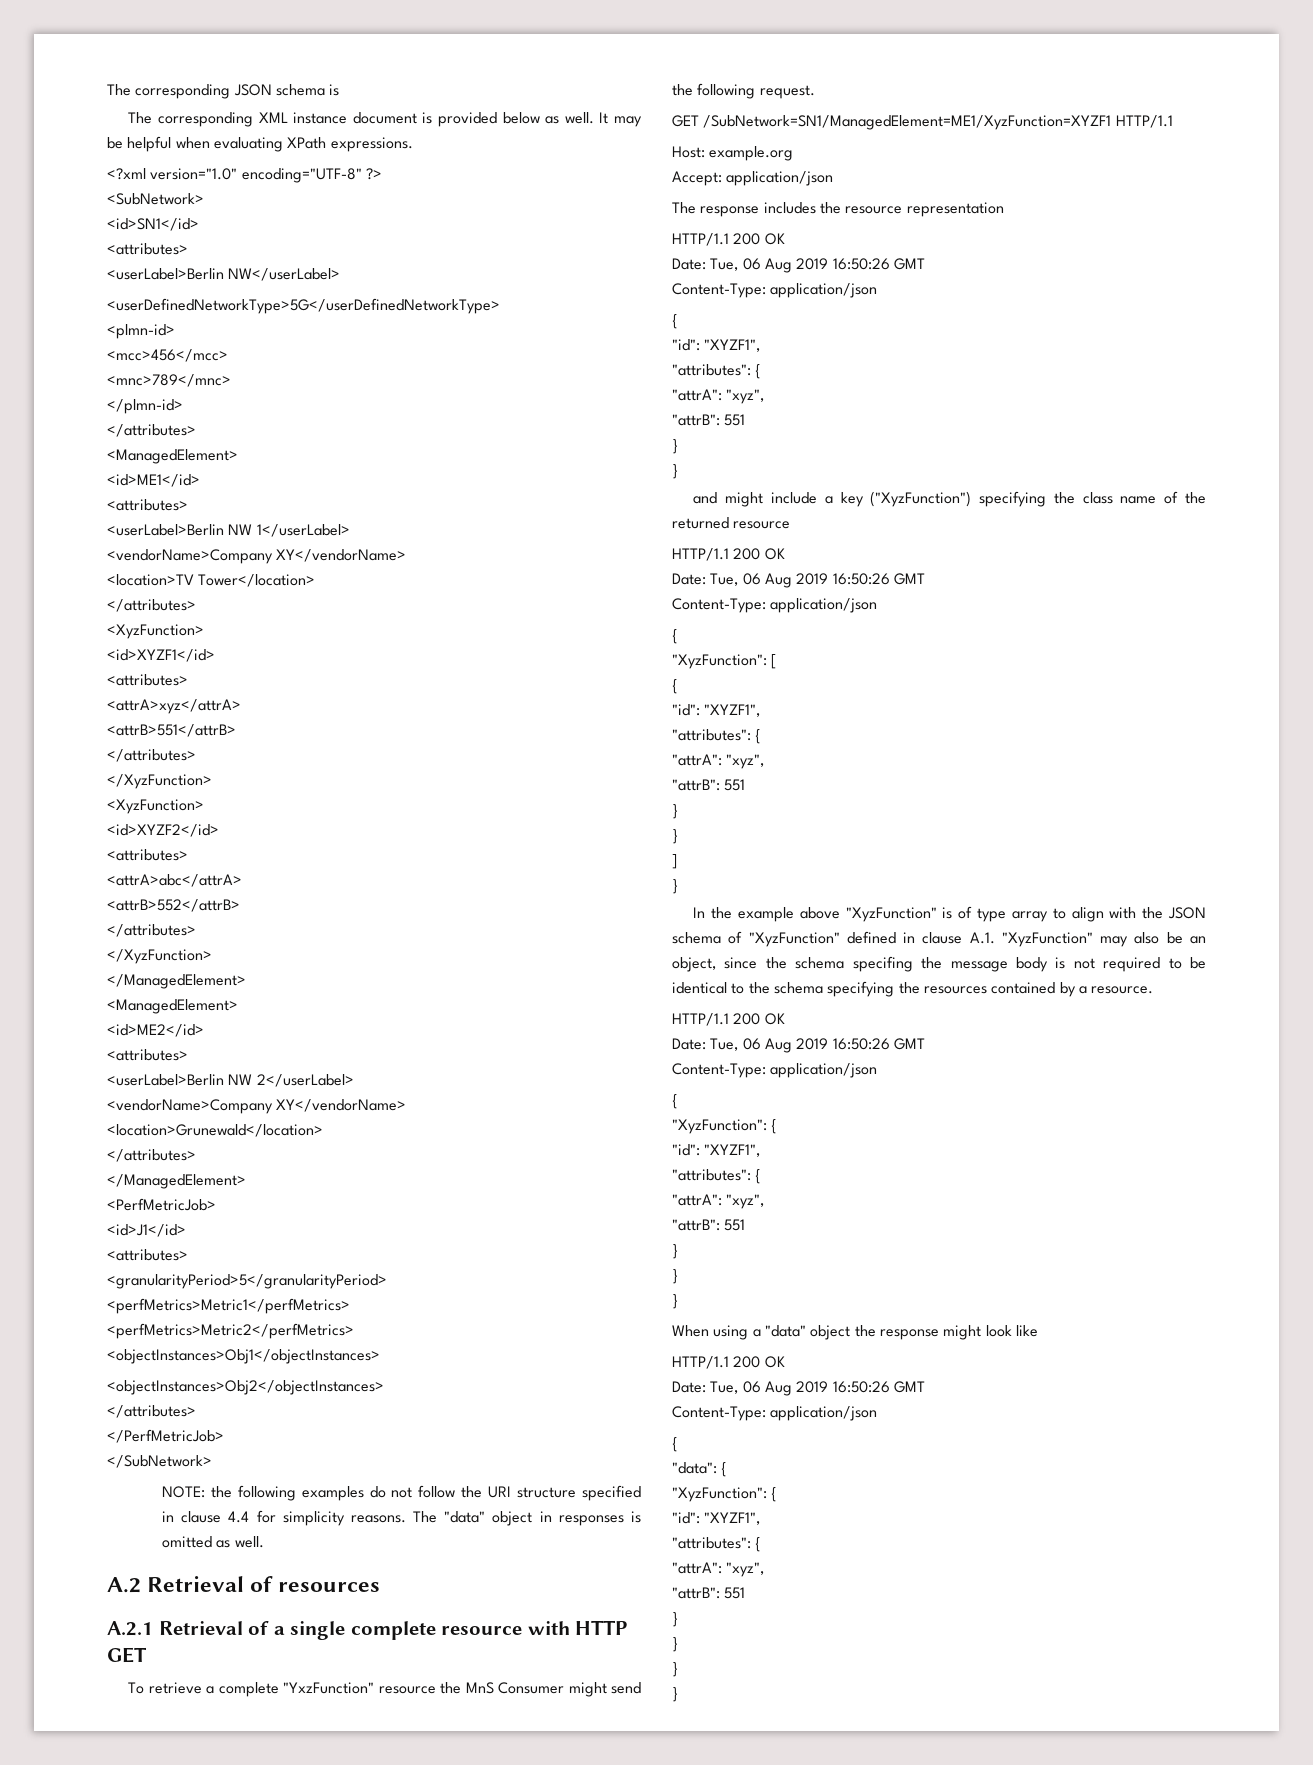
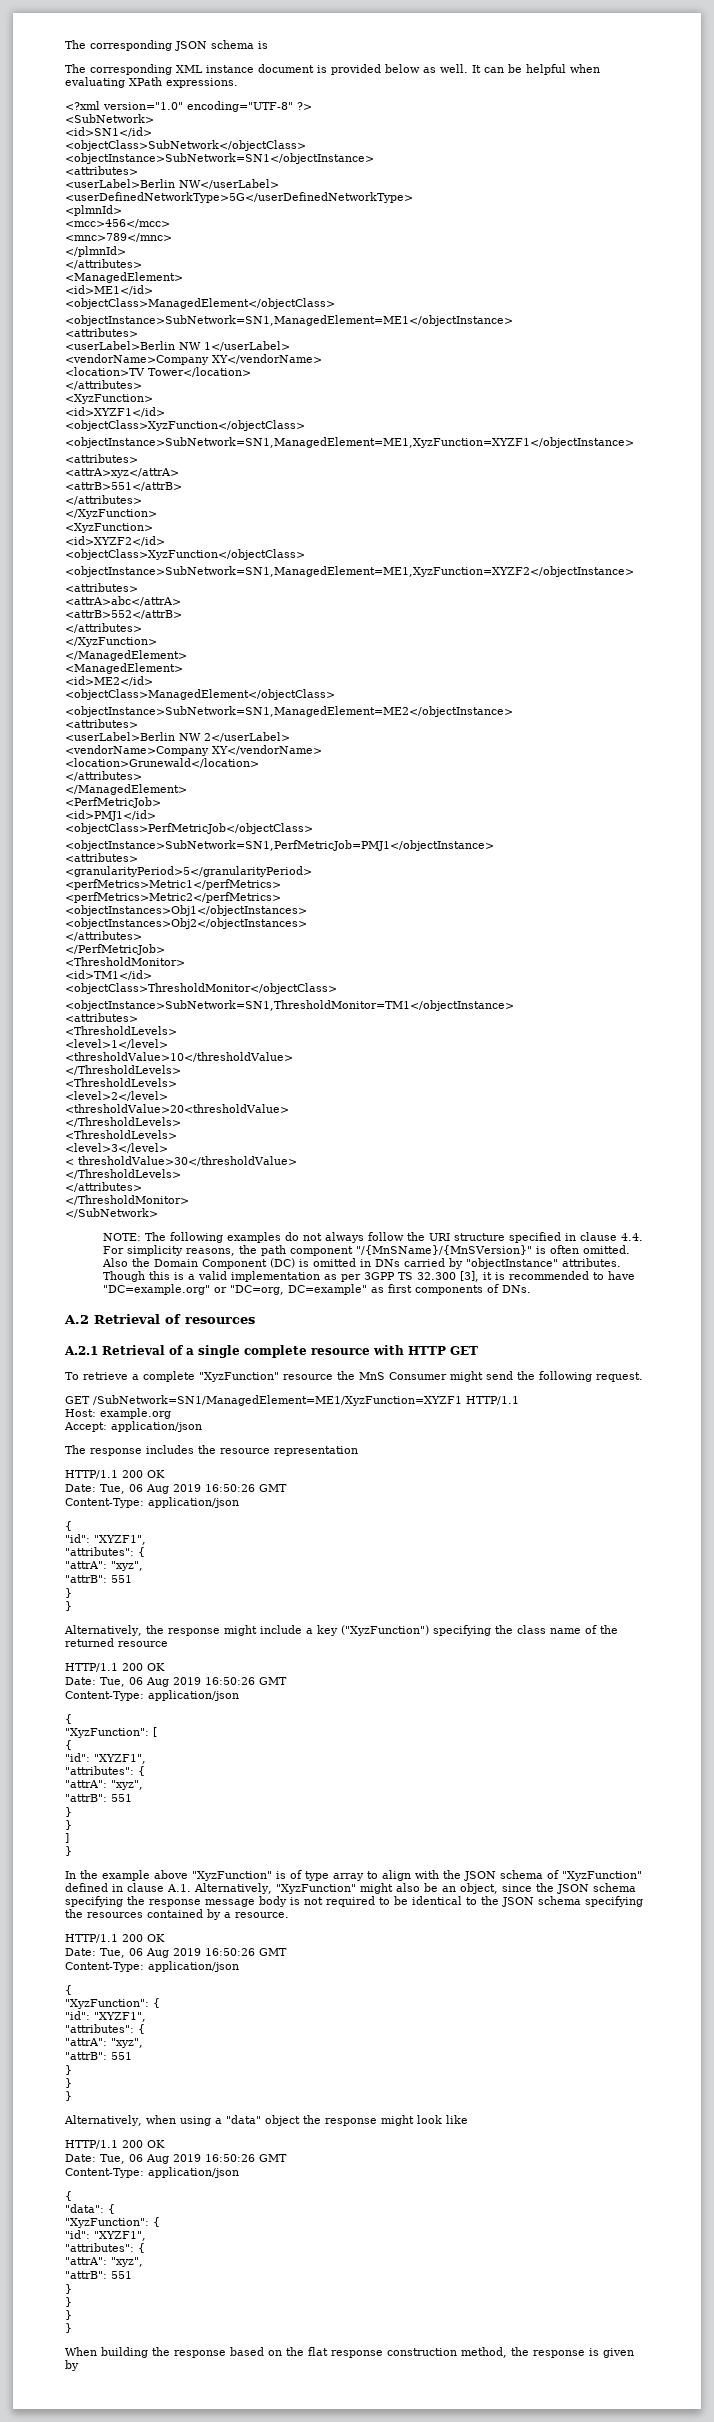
[614,116,642,127] may -> [484,67,504,73] can
(199, 224) none -> [65,140,306,151] [65,153,374,164] // <objectClass>SubNetwork</objectClass> // <objectInstance>SubNetwork=SN1</objectInstance>
[107,324,175,339] <plmn-id> -> [65,205,122,216] <plmnId>
[107,399,183,414] </plmn-id> -> [65,246,126,257] </plmnId>
(200, 480) none -> [65,298,335,309] [65,315,513,326] // <objectClass>ManagedElement</objectClass> // <objectInstance>SubNetwork=SN1,ManagedElement=ME1</objectInstance>
(215, 655) none -> [65,420,305,431] [65,437,634,448] // <objectClass>XyzFunction</objectClass> // <objectInstance>SubNetwork=SN1,ManagedElement=ME1,XyzFunction=XYZF1</objectInstance>
(219, 830) none -> [65,549,305,560] [65,566,634,577] // <objectClass>XyzFunction</objectClass> // <objectInstance>SubNetwork=SN1,ManagedElement=ME1,XyzFunction=XYZF2</objectInstance>
(204, 1030) none -> [65,689,335,700] [65,706,513,717] // <objectClass>ManagedElement</objectClass> // <objectInstance>SubNetwork=SN1,ManagedElement=ME2</objectInstance>
[107,1224,186,1237] <id>J1</id> -> [65,810,156,821] [65,823,313,834] [65,840,494,851] <id>PMJ1</id> // <objectClass>PerfMetricJob</objectClass> // <objectInstance>SubNetwork=SN1,PerfMetricJob=PMJ1</objectInstance>
(224, 1436) none -> [65,957,185,966] [65,970,152,980] [65,983,337,994] [65,1000,514,1011] [65,1013,138,1022] [65,1026,177,1035] [65,1039,168,1049] [65,1052,293,1062] [65,1065,181,1075] [65,1078,177,1087] [65,1091,168,1101] [65,1104,289,1113] [65,1117,181,1127] [65,1130,177,1139] [65,1143,168,1153] [65,1156,297,1166] [65,1169,181,1179] [65,1182,142,1192] [65,1195,189,1205] // <ThresholdMonitor> // <id>TM1</id> // <objectClass>ThresholdMonitor</objectClass> // <objectInstance>SubNetwork=SN1,ThresholdMonitor=TM1</objectInstance> // <attributes> // <ThresholdLevels> // <level>1</level> // <thresholdValue>10</thresholdValue> // </ThresholdLevels> // <ThresholdLevels> // <level>2</level> // <thresholdValue>20<thresholdValue> // </ThresholdLevels> // <ThresholdLevels> // <level>3</level> // < thresholdValue>30</thresholdValue> // </ThresholdLevels> // </attributes> // </ThresholdMonitor>
[210,1486,232,1498] the -> [145,1232,167,1241] The
(413, 1492) none -> [325,1232,365,1243] always
[228,1510,642,1526] [161,1536,264,1548] 4.4 for simplicity reasons. The "data" object in responses is omitted as well. -> [621,1233,644,1241] [103,1245,631,1256] [102,1258,622,1269] [103,1271,636,1282] [103,1284,532,1295] 4.4. For simplicity reasons, the path component "/{MnSName}/{MnSVersion}" is often omitted. Also the Domain Component (DC) is omitted in DNs carried by "objectInstance" attributes. Though this is a valid implementation as per 3GPP TS 32.300 [3], it is recommended to have "DC=example.org" or "DC=org, DC=example" as first components of DNs.
[283,1682,375,1694] "YxzFunction" -> [199,1372,279,1382] "XyzFunction"
[693,492,718,504] and -> [64,1625,220,1636] Alternatively, the response
[1001,932,1129,947] "XyzFunction" may -> [194,1883,393,1894] Alternatively, "XyzFunction" might
[795,956,943,972] schema specifing the -> [556,1883,636,1894] [65,1896,201,1907] JSON schema specifying the response
(770, 988) none -> [502,1897,534,1907] JSON
[672,1325,709,1337] When -> [64,2115,176,2126] Alternatively, when
(678, 1694) none -> [65,2347,634,2358] [65,2360,79,2371] // When building the response based on the flat response construction method, the response is given by

